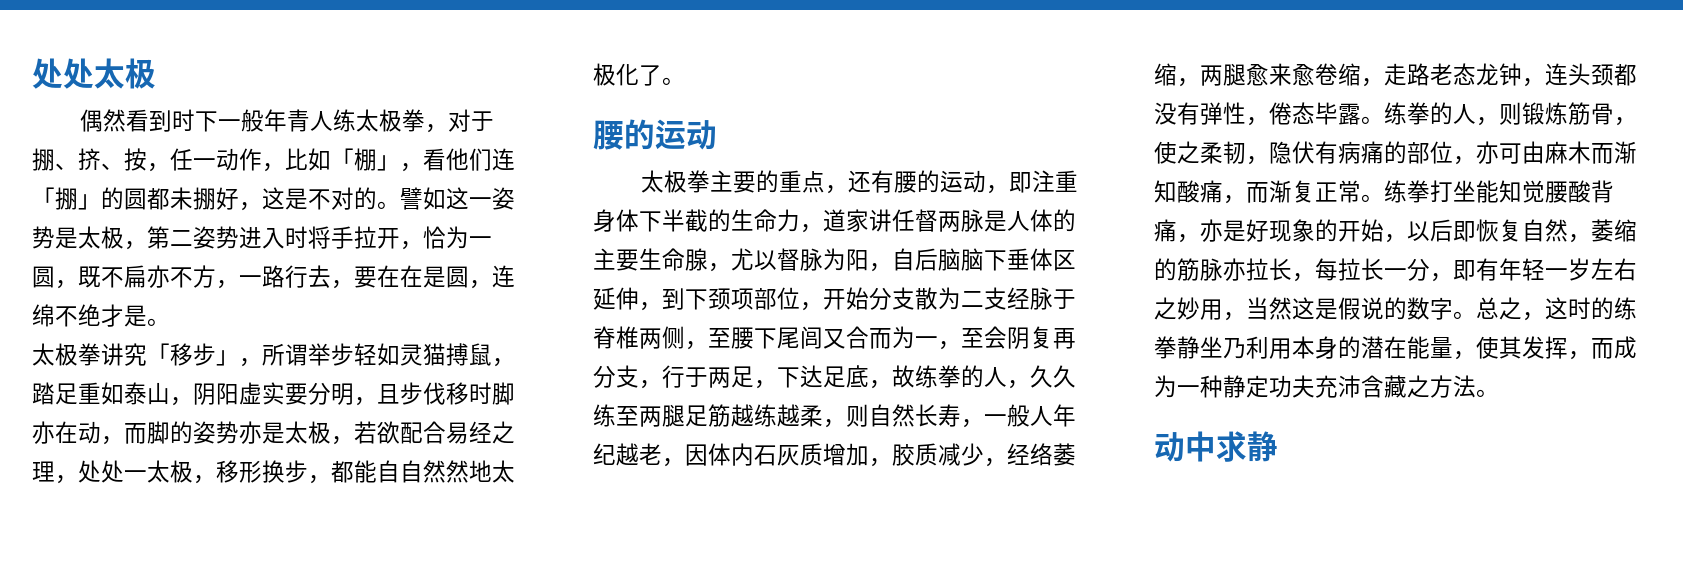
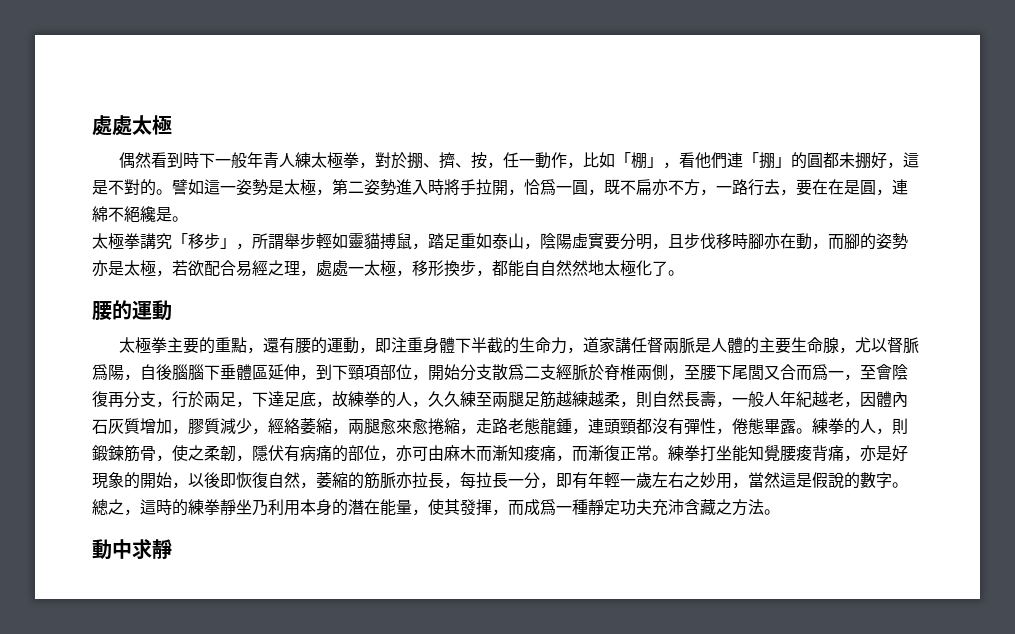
[32,58,156,89] 处处太极 -> [92,115,172,136] 處處太極
[171,109,195,131] 时 -> [183,152,200,168] 時
[332,109,494,133] [32,148,101,171] 练太极拳，对于掤、挤 -> [295,152,456,169] 練太極拳，對於掤、擠
[216,148,239,171] 动 -> [535,152,552,169] 動
[469,148,515,171] 们连 -> [711,152,744,169] 們連
[124,188,147,210] 圆 -> [807,153,824,168] 圓
[262,187,515,210] [32,226,492,250] [32,266,55,288] 这是不对的。譬如这一姿势是太极，第二姿势进入时将手拉开，恰为一圆 -> [903,152,920,168] [92,179,588,196] 這是不對的。譬如這一姿勢是太極，第二姿勢進入時將手拉開，恰爲一圓
[446,265,515,289] [32,304,124,327] 圆，连绵不绝才 -> [860,179,908,196] [92,206,156,222] 圓，連綿不絕纔
[55,343,124,366] 极拳讲 -> [108,233,156,249] 極拳講
[285,343,446,366] 谓举步轻如灵猫 -> [268,233,380,249] 謂舉步輕如靈貓
[193,382,285,405] 阴阳虚实 -> [540,233,604,249] 陰陽虛實
[469,382,515,405] [32,421,515,445] [32,460,285,484] 时脚亦在动，而脚的姿势亦是太极，若欲配合易经之理，处处一太极，移形换 -> [732,233,908,250] [92,260,460,277] 時腳亦在動，而腳的姿勢亦是太極，若欲配合易經之理，處處一太極，移形換
[593,63,616,86] 极 -> [620,260,636,276] 極
[655,119,717,150] [640,170,687,193] 运动 // 太极 -> [132,300,172,321] [119,337,152,353] 運動 // 太極
[801,170,986,194] 点，还有腰的运动 -> [231,337,360,354] 點，還有腰的運動
[616,209,639,232] 体 -> [439,337,456,353] 體
[869,209,1053,232] 讲任督两脉是人体 -> [615,337,744,354] 講任督兩脈是人體
[800,248,1076,272] [593,287,1076,311] [593,326,1076,350] [593,365,823,389] 脉为阳，自后脑脑下垂体区延伸，到下颈项部位，开始分支散为二支经脉于脊椎两侧，至腰下尾闾又合而为一，至会阴复再分支，行于两足，下达 -> [903,337,920,354] [92,364,908,381] [92,391,284,408] 脈爲陽，自後腦腦下垂體區延伸，到下頸項部位，開始分支散爲二支經脈於脊椎兩側，至腰下尾閭又合而爲一，至會陰復再分支，行於兩足，下達
[915,365,938,388] 练 -> [348,391,364,407] 練
[593,404,662,427] 练至两 -> [460,391,508,407] 練至兩
[754,404,961,428] 练越柔，则自然长寿 -> [572,391,716,408] 練越柔，則自然長壽
[593,443,616,465] 纪 -> [796,391,812,408] 紀
[708,443,1076,467] [1154,63,1637,87] [1154,102,1568,126] 体内石灰质增加，胶质减少，经络萎缩，两腿愈来愈卷缩，走路老态龙钟，连头颈都没有弹性，倦态毕露。练拳的人，则锻炼 -> [876,391,908,408] [92,418,908,435] [92,445,124,461] 體內石灰質增加，膠質減少，經絡萎縮，兩腿愈來愈捲縮，走路老態龍鍾，連頭頸都沒有彈性，倦態畢露。練拳的人，則鍛鍊
[1223,141,1292,165] 韧，隐 -> [220,445,268,462] 韌，隱
[1614,141,1637,164] [1154,180,1407,204] 渐知酸痛，而渐复正常。练 -> [492,445,684,462] 漸知痠痛，而漸復正常。練
[1522,180,1591,203] 觉腰酸 -> [764,445,812,462] 覺腰痠
[1269,219,1637,243] [1154,258,1384,282] 现象的开始，以后即恢复自然，萎缩的筋脉亦拉长，每拉长 -> [92,472,508,489] 現象的開始，以後即恢復自然，萎縮的筋脈亦拉長，每拉長
[1522,258,1591,281] 轻一岁 -> [604,472,652,489] 輕一歲
[1246,297,1637,321] [1154,336,1200,359] 当然这是假说的数字。总之，这时的练拳静 -> [748,472,908,489] [92,499,236,516] 當然這是假說的數字。總之，這時的練拳靜
[1361,336,1384,359] 潜 -> [348,499,364,515] 潛
[1522,336,1637,360] [1154,375,1246,398] 发挥，而成为一种静 -> [460,499,604,516] 發揮，而成爲一種靜
[1154,431,1278,462] 动中求静 -> [92,539,172,560] 動中求靜

